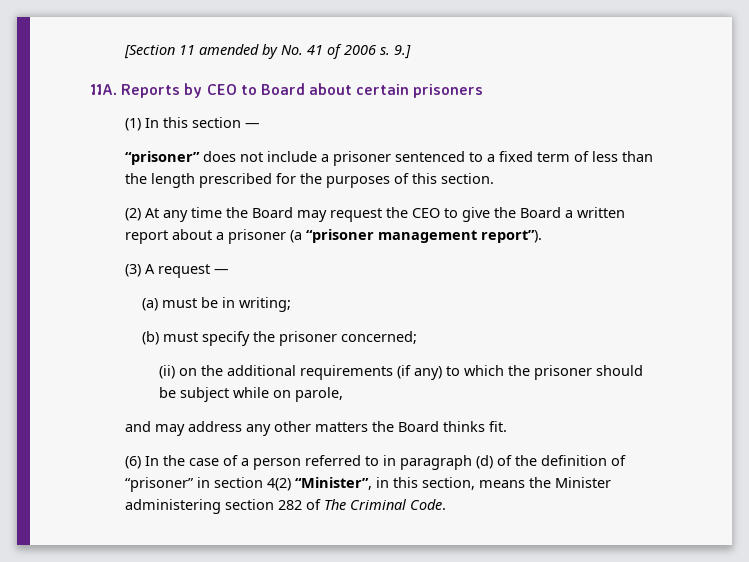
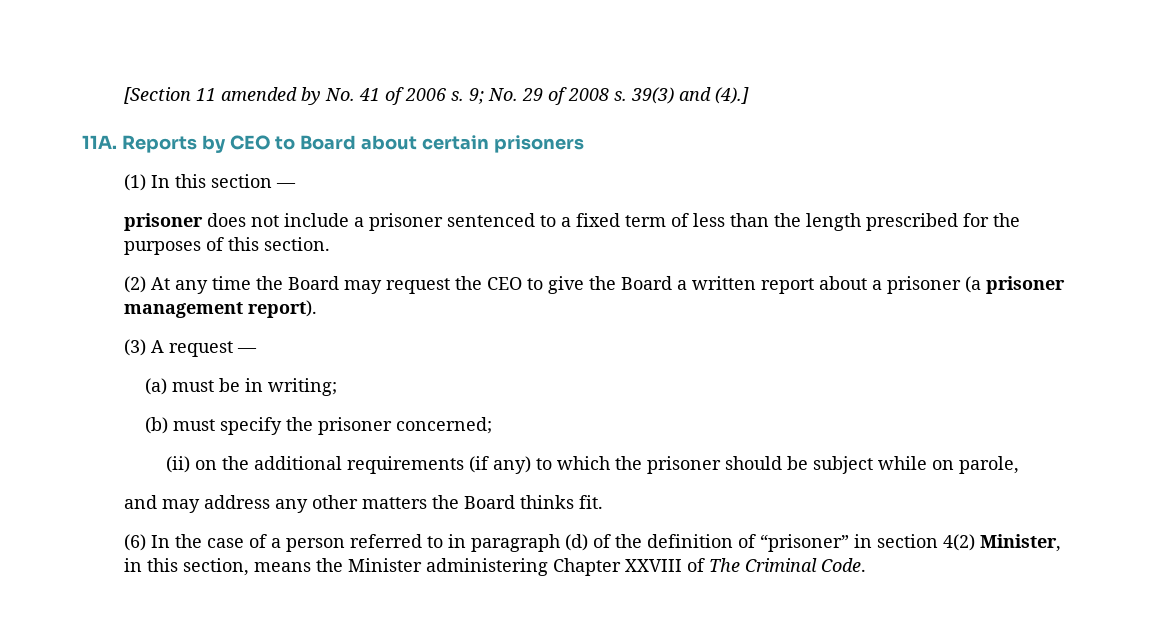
[393,45,411,59] 9.] -> [469,87,750,105] 9; No. 29 of 2008 s. 39(3) and (4).]
[124,151,200,165] “prisoner” -> [124,213,204,231] prisoner
[305,229,542,243] “prisoner management report”). -> [986,276,1066,294] [124,300,318,318] prisoner management report).
[294,477,372,490] “Minister”, -> [980,534,1062,552] Minister,
[224,499,302,510] section 282 -> [553,558,683,576] Chapter XXVIII

